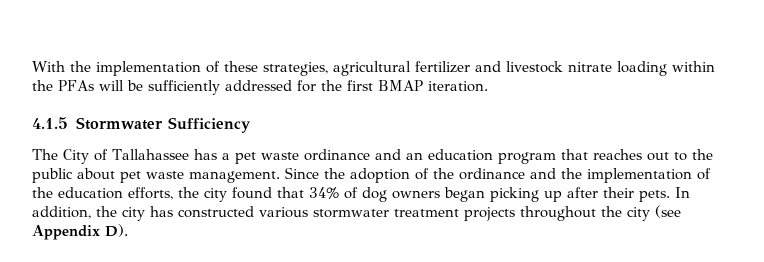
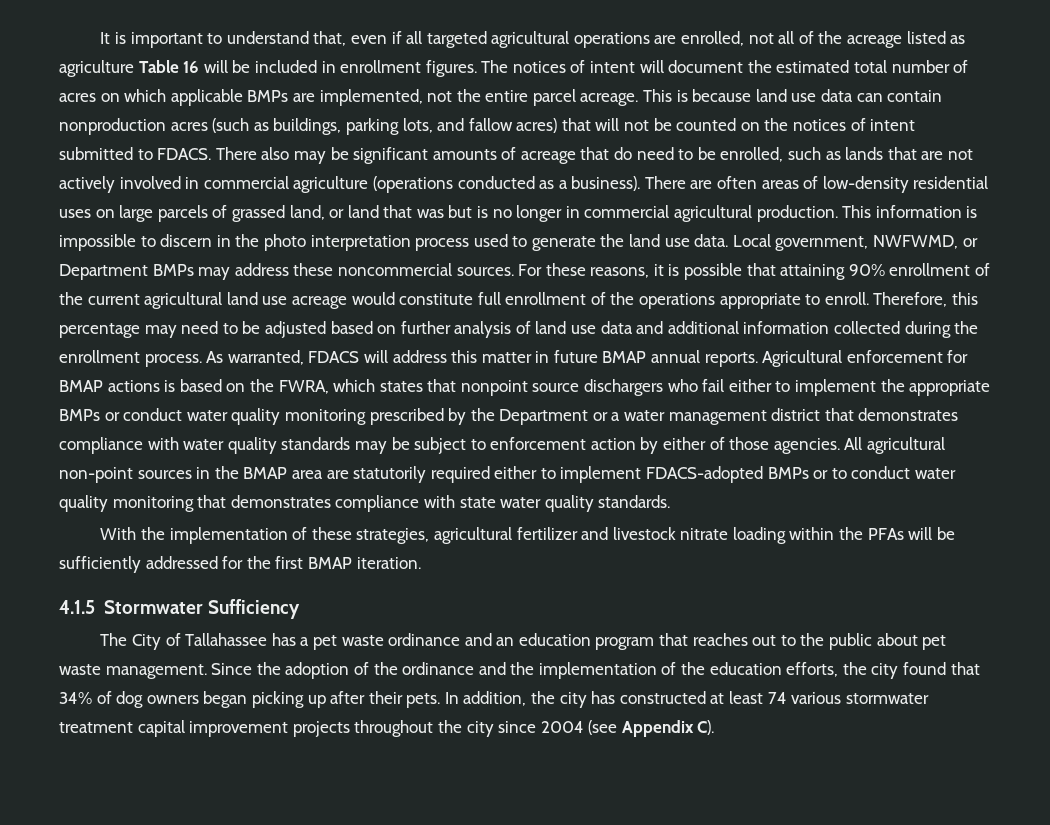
(32, 66) none -> [100,31,966,48] [59,60,969,77] [59,89,943,106] [59,118,916,135] [59,147,973,164] [59,176,989,193] [59,205,978,222] [59,234,978,251] [59,263,991,280] [59,292,979,309] [59,321,979,338] [59,350,969,367] [59,379,991,396] [59,408,959,425] [59,437,946,454] [59,466,957,483] [59,495,671,512] It is important to understand that, even if all targeted agricultural operations are enrolled, not all of the acreage listed as agriculture Table 16 will be included in enrollment figures. The notices of intent will document the estimated total number of acres on which applicable BMPs are implemented, not the entire parcel acreage. This is because land use data can contain nonproduction acres (such as buildings, parking lots, and fallow acres) that will not be counted on the notices of intent submitted to FDACS. There also may be significant amounts of acreage that do need to be enrolled, such as lands that are not actively involved in commercial agriculture (operations conducted as a business). There are often areas of low-density residential uses on large parcels of grassed land, or land that was but is no longer in commercial agricultural production. This information is impossible to discern in the photo interpretation process used to generate the land use data. Local government, NWFWMD, or Department BMPs may address these noncommercial sources. For these reasons, it is possible that attaining 90% enrollment of the current agricultural land use acreage would constitute full enrollment of the operations appropriate to enroll. Therefore, this percentage may need to be adjusted based on further analysis of land use data and additional information collected during the enrollment process. As warranted, FDACS will address this matter in future BMAP annual reports. Agricultural enforcement for BMAP actions is based on the FWRA, which states that nonpoint source dischargers who fail either to implement the appropriate BMPs or conduct water quality monitoring prescribed by the Department or a water management district that demonstrates compliance with water quality standards may be subject to enforcement action by either of those agencies. All agricultural non-point sources in the BMAP area are statutorily required either to implement FDACS-adopted BMPs or to conduct water quality monitoring that demonstrates compliance with state water quality standards. //
(254, 212) none -> [710,691,787,704] at least 74
(459, 213) none -> [137,720,289,737] capital improvement
(650, 214) none -> [498,721,584,733] since 2004
[105,224,128,237] D). -> [697,720,715,735] C).

